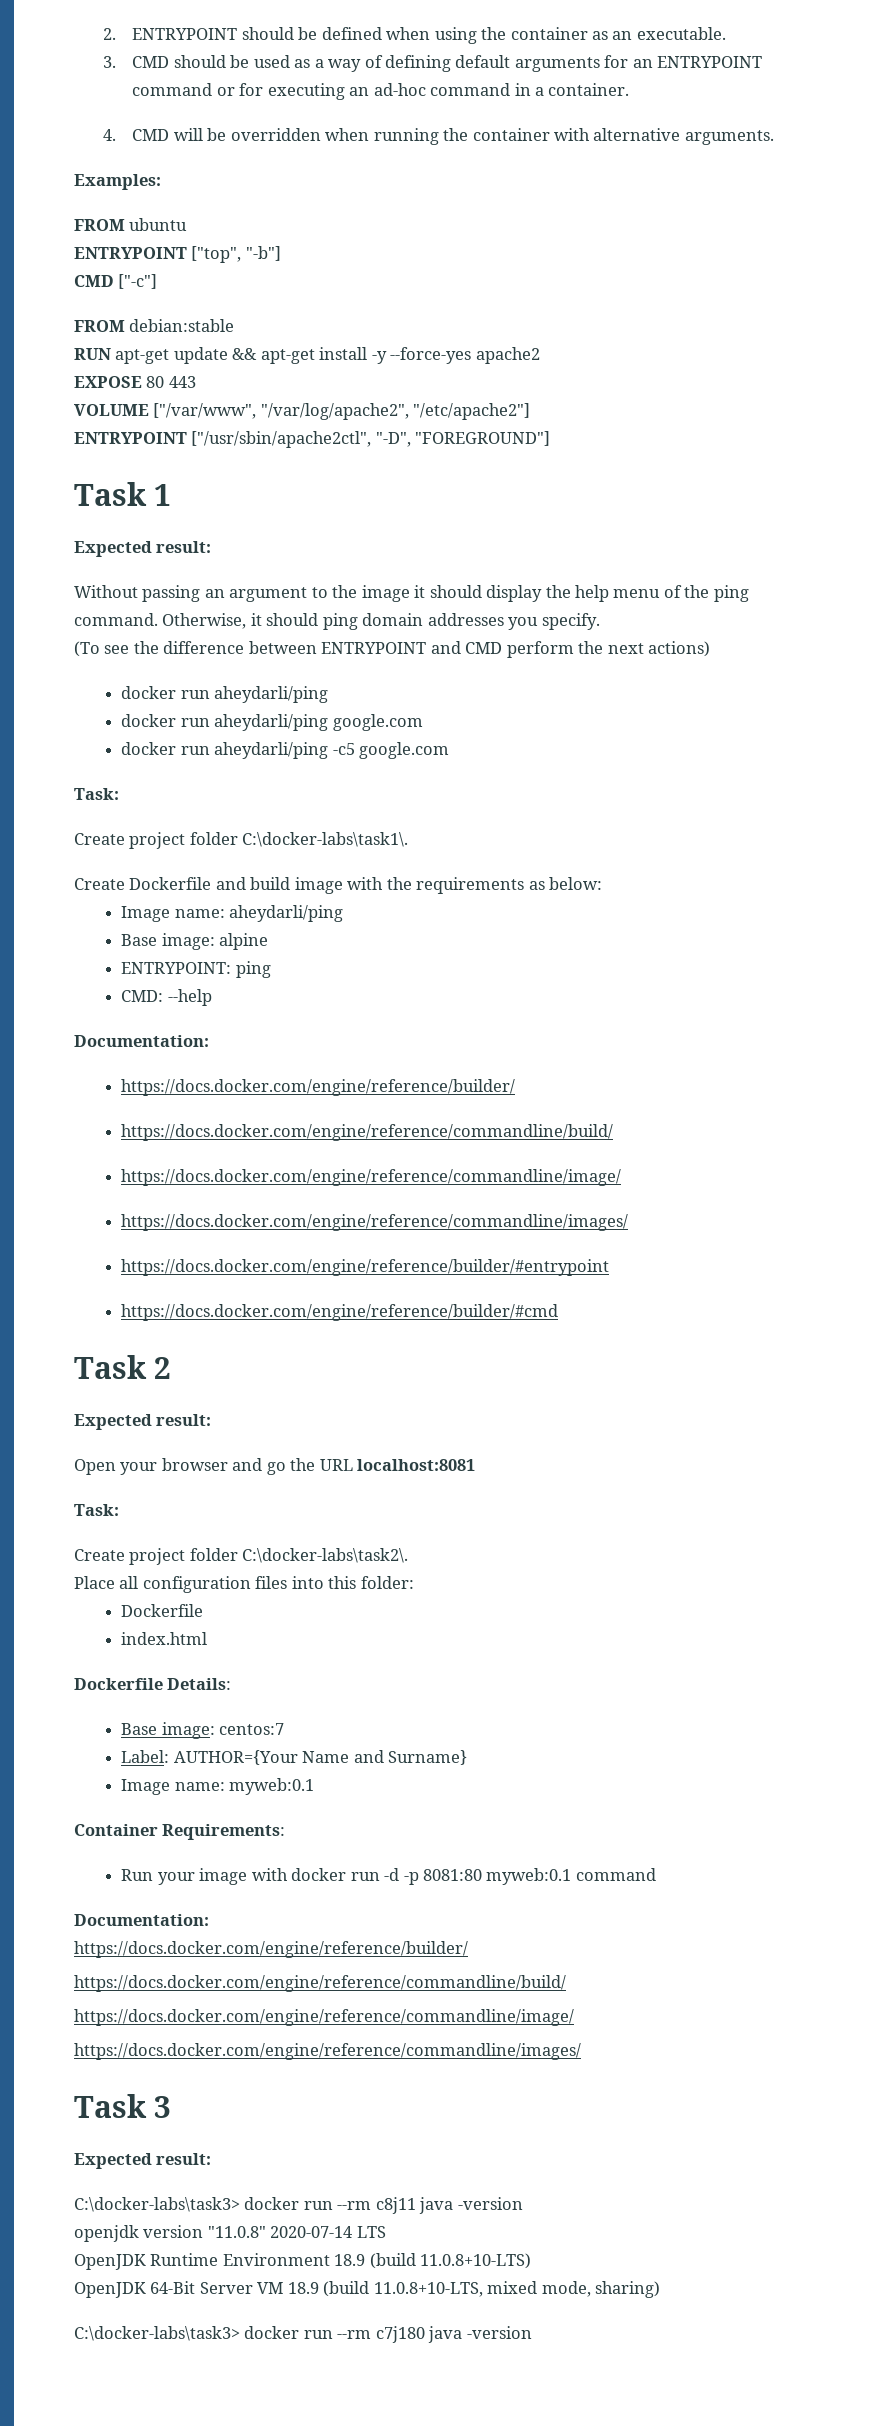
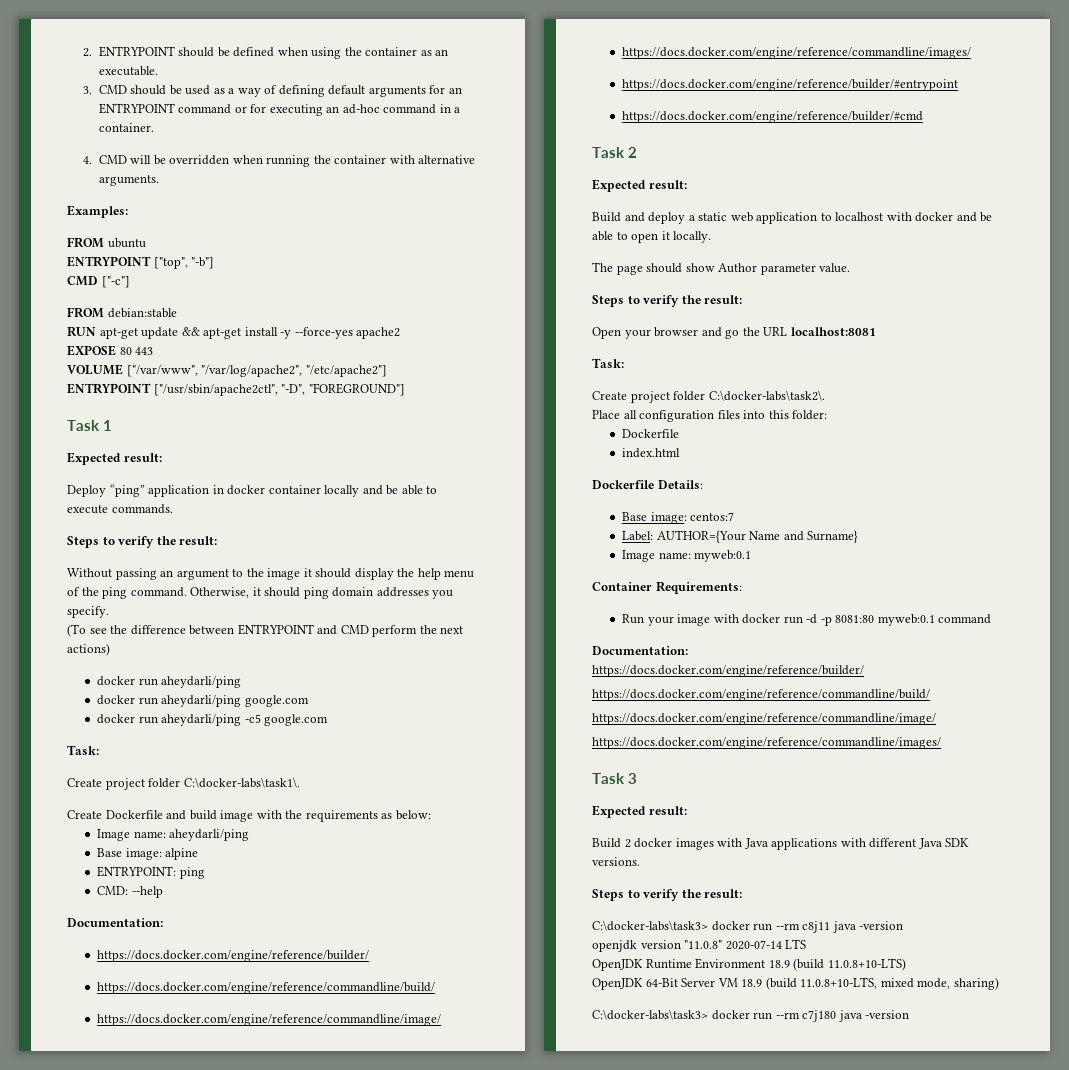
(212, 547) none -> [67,484,438,497] [67,504,173,514] [67,536,218,548] // Deploy “ping” application in docker container locally and be able to execute commands. // Steps to verify the result:
(212, 1420) none -> [592,212,993,224] [592,231,712,243] [592,262,851,275] [592,295,743,307] // Build and deploy a static web application to localhost with docker and be able to open it locally. // The page should show Author parameter value. // Steps to verify the result:
(212, 2159) none -> [592,838,970,850] [592,857,640,866] [592,889,743,901] // Build 2 docker images with Java applications with different Java SDK versions. // Steps to verify the result:

